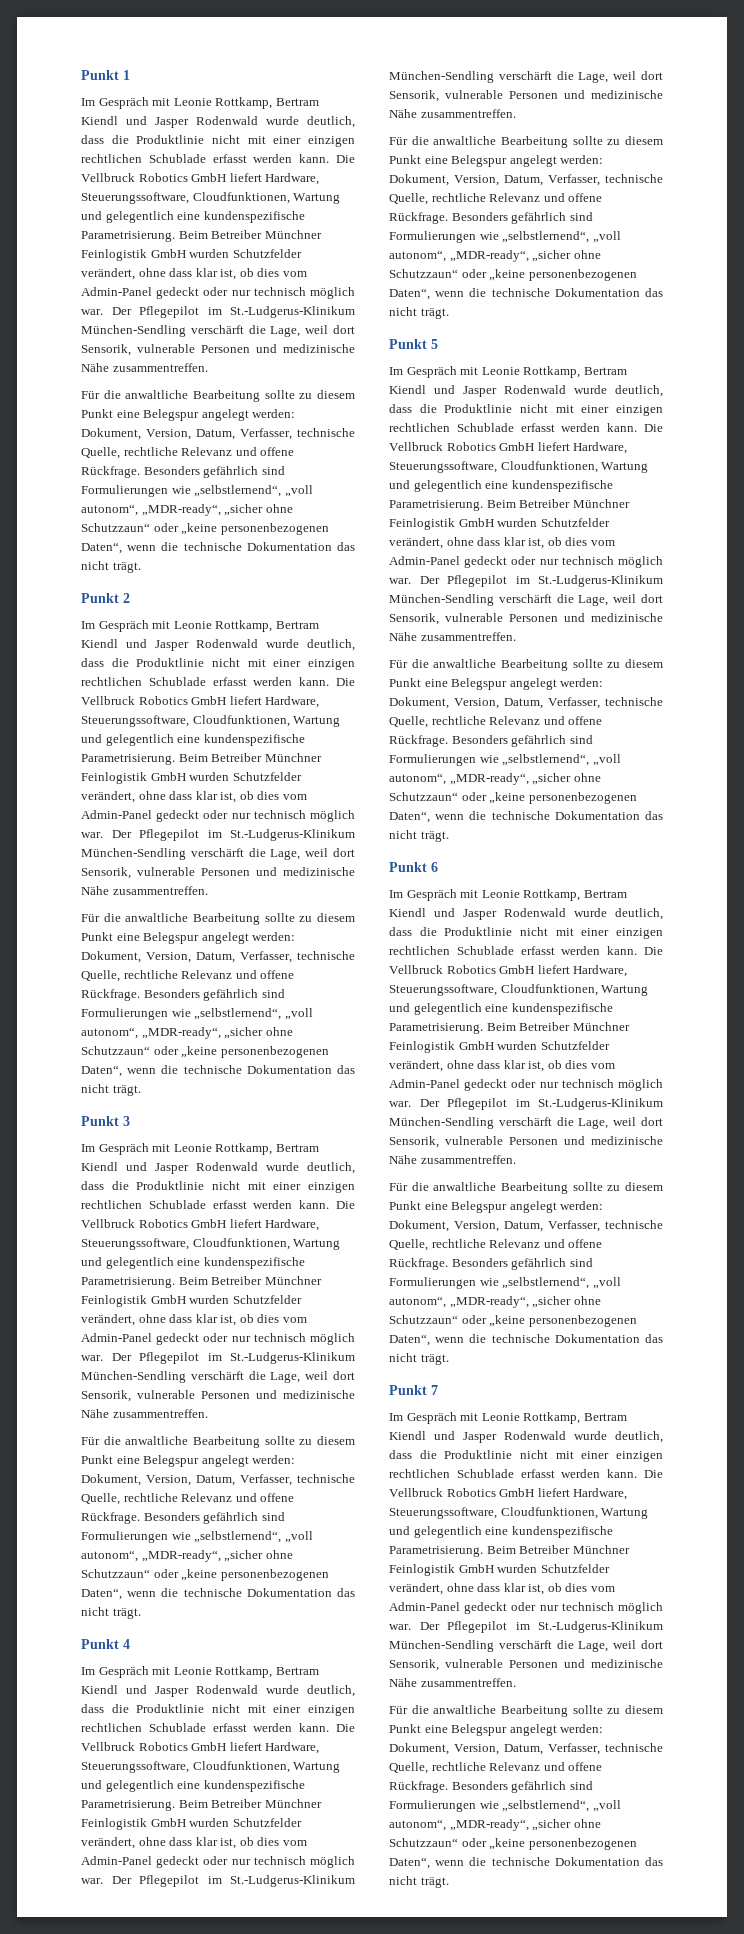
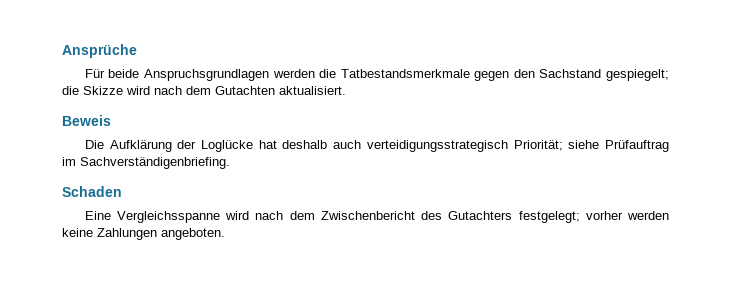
[81,70,130,80] [81,97,319,109] [81,116,355,128] [81,135,355,147] [81,154,355,163] [81,173,320,185] [81,192,341,204] [81,211,305,223] [81,230,322,242] [81,249,302,261] [81,268,307,280] [81,287,355,299] [81,306,355,318] [81,325,356,337] [81,344,355,356] [81,363,208,372] [81,390,355,402] [81,409,296,421] [81,428,355,440] [81,447,295,459] [81,466,285,478] [81,485,313,497] [81,504,293,516] [81,523,329,535] [81,542,355,554] [81,561,141,573] [81,593,130,603] [81,620,319,632] [81,639,355,651] [81,658,355,670] [81,677,355,686] [81,696,320,708] [81,715,341,727] [81,734,305,746] [81,753,322,765] [81,772,302,784] [81,791,307,803] [81,810,355,822] [81,829,355,841] [81,848,356,860] [81,867,355,879] [81,886,208,895] [81,913,355,925] [81,932,296,944] [81,951,355,963] [81,970,295,982] [81,989,285,1001] [81,1008,313,1020] [81,1027,293,1039] [81,1046,329,1058] [81,1065,355,1077] [81,1084,141,1096] [81,1116,130,1126] [81,1143,319,1155] [81,1162,355,1174] [81,1181,355,1193] [81,1200,355,1209] [81,1219,320,1231] [81,1238,341,1250] [81,1257,305,1269] [81,1276,322,1288] [81,1295,302,1307] [81,1314,307,1326] [81,1333,355,1345] [81,1352,355,1364] [81,1371,356,1383] [81,1390,355,1402] [81,1409,208,1418] [81,1436,355,1448] [81,1455,296,1467] [81,1474,355,1486] [81,1493,295,1505] [81,1512,285,1524] [81,1531,313,1543] [81,1550,293,1562] [81,1569,329,1581] [81,1588,355,1600] [81,1607,141,1619] [81,1639,130,1649] [81,1666,319,1678] [81,1685,355,1697] [81,1704,355,1716] [81,1723,355,1732] [81,1742,320,1754] [81,1761,341,1773] [81,1780,305,1792] [81,1799,322,1811] [81,1818,302,1830] [81,1837,307,1849] [81,1856,355,1868] [81,1875,355,1887] [389,71,663,83] [389,90,663,102] [389,109,516,118] [389,136,663,148] [389,155,604,167] [389,174,663,186] [389,193,603,205] [389,212,593,224] [389,231,621,243] [389,250,601,262] [389,269,637,281] [389,288,663,300] [389,307,449,319] [389,339,438,349] [389,366,627,378] [389,385,663,397] [389,404,663,416] [389,423,663,432] [389,442,628,454] [389,461,649,473] [389,480,613,492] [389,499,630,511] [389,518,610,530] [389,537,615,549] [389,556,663,568] [389,575,663,587] [389,594,663,606] [389,613,663,625] [389,632,516,641] [389,659,663,671] [389,678,604,690] [389,697,663,709] [389,716,603,728] [389,735,593,747] [389,754,621,766] [389,773,601,785] [389,792,637,804] [389,811,663,823] [389,830,449,842] [389,862,438,872] [389,889,627,901] [389,908,663,920] [389,927,663,939] [389,946,663,955] [389,965,628,977] [389,984,649,996] [389,1003,613,1015] [389,1022,630,1034] [389,1041,610,1053] [389,1060,615,1072] [389,1079,663,1091] [389,1098,663,1110] [389,1117,663,1129] [389,1136,663,1148] [389,1155,516,1164] [389,1182,663,1194] [389,1201,604,1213] [389,1220,663,1232] [389,1239,603,1251] [389,1258,593,1270] [389,1277,621,1289] [389,1296,601,1308] [389,1315,637,1327] [389,1334,663,1346] [389,1353,449,1365] [389,1385,438,1395] [389,1412,627,1424] [389,1431,663,1443] [389,1450,663,1462] [389,1469,663,1478] [389,1488,628,1500] [389,1507,649,1519] [389,1526,613,1538] [389,1545,630,1557] [389,1564,610,1576] [389,1583,615,1595] [389,1602,663,1614] [389,1621,663,1633] [389,1640,663,1652] [389,1659,663,1671] [389,1678,516,1687] [389,1705,663,1717] [389,1724,604,1736] [389,1743,663,1755] [389,1762,603,1774] [389,1781,593,1793] [389,1800,621,1812] [389,1819,601,1831] [389,1838,637,1850] [389,1857,663,1869] [389,1876,449,1888] Punkt 1 // Im Gespräch mit Leonie Rottkamp, Bertram Kiendl und Jasper Rodenwald wurde deutlich, dass die Produktlinie nicht mit einer einzigen rechtlichen Schublade erfasst werden kann. Die Vellbruck Robotics GmbH liefert Hardware, Steuerungssoftware, Cloudfunktionen, Wartung und gelegentlich eine kundenspezifische Parametrisierung. Beim Betreiber Münchner Feinlogistik GmbH wurden Schutzfelder verändert, ohne dass klar ist, ob dies vom Admin-Panel gedeckt oder nur technisch möglich war. Der Pflegepilot im St.-Ludgerus-Klinikum München-Sendling verschärft die Lage, weil dort Sensorik, vulnerable Personen und medizinische Nähe zusammentreffen. // Für die anwaltliche Bearbeitung sollte zu diesem Punkt eine Belegspur angelegt werden: Dokument, Version, Datum, Verfasser, technische Quelle, rechtliche Relevanz und offene Rückfrage. Besonders gefährlich sind Formulierungen wie „selbstlernend“, „voll autonom“, „MDR-ready“, „sicher ohne Schutzzaun“ oder „keine personenbezogenen Daten“, wenn die technische Dokumentation das nicht trägt. // Punkt 2 // Im Gespräch mit Leonie Rottkamp, Bertram Kiendl und Jasper Rodenwald wurde deutlich, dass die Produktlinie nicht mit einer einzigen rechtlichen Schublade erfasst werden kann. Die Vellbruck Robotics GmbH liefert Hardware, Steuerungssoftware, Cloudfunktionen, Wartung und gelegentlich eine kundenspezifische Parametrisierung. Beim Betreiber Münchner Feinlogistik GmbH wurden Schutzfelder verändert, ohne dass klar ist, ob dies vom Admin-Panel gedeckt oder nur technisch möglich war. Der Pflegepilot im St.-Ludgerus-Klinikum München-Sendling verschärft die Lage, weil dort Sensorik, vulnerable Personen und medizinische Nähe zusammentreffen. // Für die anwaltliche Bearbeitung sollte zu diesem Punkt eine Belegspur angelegt werden: Dokument, Version, Datum, Verfasser, technische Quelle, rechtliche Relevanz und offene Rückfrage. Besonders gefährlich sind Formulierungen wie „selbstlernend“, „voll autonom“, „MDR-ready“, „sicher ohne Schutzzaun“ oder „keine personenbezogenen Daten“, wenn die technische Dokumentation das nicht trägt. // Punkt 3 // Im Gespräch mit Leonie Rottkamp, Bertram Kiendl und Jasper Rodenwald wurde deutlich, dass die Produktlinie nicht mit einer einzigen rechtlichen Schublade erfasst werden kann. Die Vellbruck Robotics GmbH liefert Hardware, Steuerungssoftware, Cloudfunktionen, Wartung und gelegentlich eine kundenspezifische Parametrisierung. Beim Betreiber Münchner Feinlogistik GmbH wurden Schutzfelder verändert, ohne dass klar ist, ob dies vom Admin-Panel gedeckt oder nur technisch möglich war. Der Pflegepilot im St.-Ludgerus-Klinikum München-Sendling verschärft die Lage, weil dort Sensorik, vulnerable Personen und medizinische Nähe zusammentreffen. // Für die anwaltliche Bearbeitung sollte zu diesem Punkt eine Belegspur angelegt werden: Dokument, Version, Datum, Verfasser, technische Quelle, rechtliche Relevanz und offene Rückfrage. Besonders gefährlich sind Formulierungen wie „selbstlernend“, „voll autonom“, „MDR-ready“, „sicher ohne Schutzzaun“ oder „keine personenbezogenen Daten“, wenn die technische Dokumentation das nicht trägt. // Punkt 4 // Im Gespräch mit Leonie Rottkamp, Bertram Kiendl und Jasper Rodenwald wurde deutlich, dass die Produktlinie nicht mit einer einzigen rechtlichen Schublade erfasst werden kann. Die Vellbruck Robotics GmbH liefert Hardware, Steuerungssoftware, Cloudfunktionen, Wartung und gelegentlich eine kundenspezifische Parametrisierung. Beim Betreiber Münchner Feinlogistik GmbH wurden Schutzfelder verändert, ohne dass klar ist, ob dies vom Admin-Panel gedeckt oder nur technisch möglich war. Der Pflegepilot im St.-Ludgerus-Klinikum München-Sendling verschärft die Lage, weil dort Sensorik, vulnerable Personen und medizinische Nähe zusammentreffen. // Für die anwaltliche Bearbeitung sollte zu diesem Punkt eine Belegspur angelegt werden: Dokument, Version, Datum, Verfasser, technische Quelle, rechtliche Relevanz und offene Rückfrage. Besonders gefährlich sind Formulierungen wie „selbstlernend“, „voll autonom“, „MDR-ready“, „sicher ohne Schutzzaun“ oder „keine personenbezogenen Daten“, wenn die technische Dokumentation das nicht trägt. // Punkt 5 // Im Gespräch mit Leonie Rottkamp, Bertram Kiendl und Jasper Rodenwald wurde deutlich, dass die Produktlinie nicht mit einer einzigen rechtlichen Schublade erfasst werden kann. Die Vellbruck Robotics GmbH liefert Hardware, Steuerungssoftware, Cloudfunktionen, Wartung und gelegentlich eine kundenspezifische Parametrisierung. Beim Betreiber Münchner Feinlogistik GmbH wurden Schutzfelder verändert, ohne dass klar ist, ob dies vom Admin-Panel gedeckt oder nur technisch möglich war. Der Pflegepilot im St.-Ludgerus-Klinikum München-Sendling verschärft die Lage, weil dort Sensorik, vulnerable Personen und medizinische Nähe zusammentreffen. // Für die anwaltliche Bearbeitung sollte zu diesem Punkt eine Belegspur angelegt werden: Dokument, Version, Datum, Verfasser, technische Quelle, rechtliche Relevanz und offene Rückfrage. Besonders gefährlich sind Formulierungen wie „selbstlernend“, „voll autonom“, „MDR-ready“, „sicher ohne Schutzzaun“ oder „keine personenbezogenen Daten“, wenn die technische Dokumentation das nicht trägt. // Punkt 6 // Im Gespräch mit Leonie Rottkamp, Bertram Kiendl und Jasper Rodenwald wurde deutlich, dass die Produktlinie nicht mit einer einzigen rechtlichen Schublade erfasst werden kann. Die Vellbruck Robotics GmbH liefert Hardware, Steuerungssoftware, Cloudfunktionen, Wartung und gelegentlich eine kundenspezifische Parametrisierung. Beim Betreiber Münchner Feinlogistik GmbH wurden Schutzfelder verändert, ohne dass klar ist, ob dies vom Admin-Panel gedeckt oder nur technisch möglich war. Der Pflegepilot im St.-Ludgerus-Klinikum München-Sendling verschärft die Lage, weil dort Sensorik, vulnerable Personen und medizinische Nähe zusammentreffen. // Für die anwaltliche Bearbeitung sollte zu diesem Punkt eine Belegspur angelegt werden: Dokument, Version, Datum, Verfasser, technische Quelle, rechtliche Relevanz und offene Rückfrage. Besonders gefährlich sind Formulierungen wie „selbstlernend“, „voll autonom“, „MDR-ready“, „sicher ohne Schutzzaun“ oder „keine personenbezogenen Daten“, wenn die technische Dokumentation das nicht trägt. // Punkt 7 // Im Gespräch mit Leonie Rottkamp, Bertram Kiendl und Jasper Rodenwald wurde deutlich, dass die Produktlinie nicht mit einer einzigen rechtlichen Schublade erfasst werden kann. Die Vellbruck Robotics GmbH liefert Hardware, Steuerungssoftware, Cloudfunktionen, Wartung und gelegentlich eine kundenspezifische Parametrisierung. Beim Betreiber Münchner Feinlogistik GmbH wurden Schutzfelder verändert, ohne dass klar ist, ob dies vom Admin-Panel gedeckt oder nur technisch möglich war. Der Pflegepilot im St.-Ludgerus-Klinikum München-Sendling verschärft die Lage, weil dort Sensorik, vulnerable Personen und medizinische Nähe zusammentreffen. // Für die anwaltliche Bearbeitung sollte zu diesem Punkt eine Belegspur angelegt werden: Dokument, Version, Datum, Verfasser, technische Quelle, rechtliche Relevanz und offene Rückfrage. Besonders gefährlich sind Formulierungen wie „selbstlernend“, „voll autonom“, „MDR-ready“, „sicher ohne Schutzzaun“ oder „keine personenbezogenen Daten“, wenn die technische Dokumentation das nicht trägt. -> [62,44,137,58] [84,69,669,81] [62,86,346,95] [62,115,111,126] [84,140,669,152] [62,157,230,169] [62,186,122,197] [84,211,669,223] [62,228,225,240] Ansprüche // Für beide Anspruchsgrundlagen werden die Tatbestandsmerkmale gegen den Sachstand gespiegelt; die Skizze wird nach dem Gutachten aktualisiert. // Beweis // Die Aufklärung der Loglücke hat deshalb auch verteidigungsstrategisch Priorität; siehe Prüfauftrag im Sachverständigenbriefing. // Schaden // Eine Vergleichsspanne wird nach dem Zwischenbericht des Gutachters festgelegt; vorher werden keine Zahlungen angeboten.

